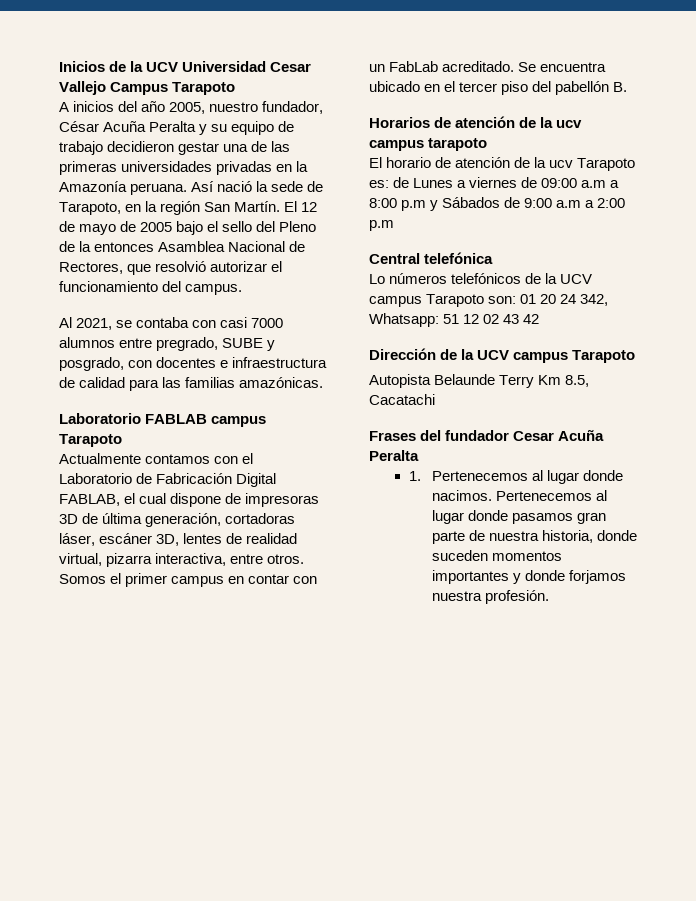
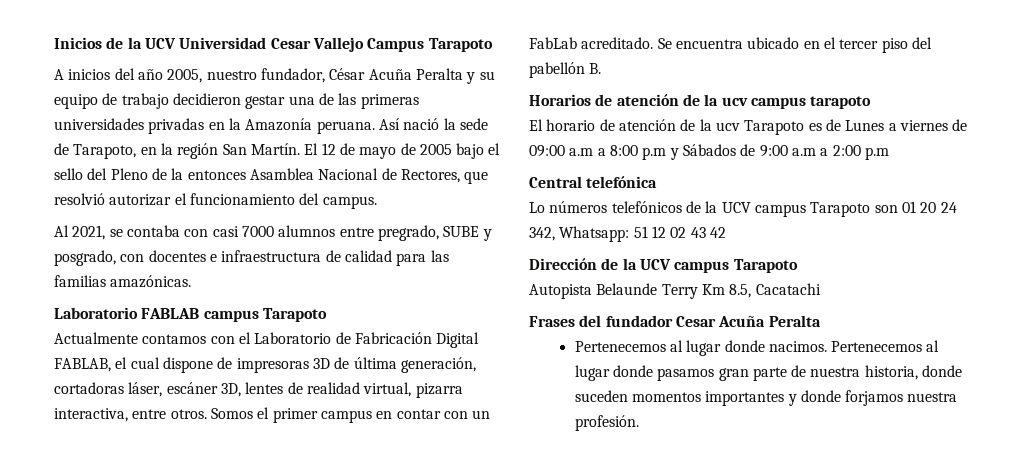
[369,180,389,188] es: -> [808,123,822,131] es
[488,296,517,304] son: -> [874,205,898,213] son
[408,471,421,481] 1. -> (821, 321) none

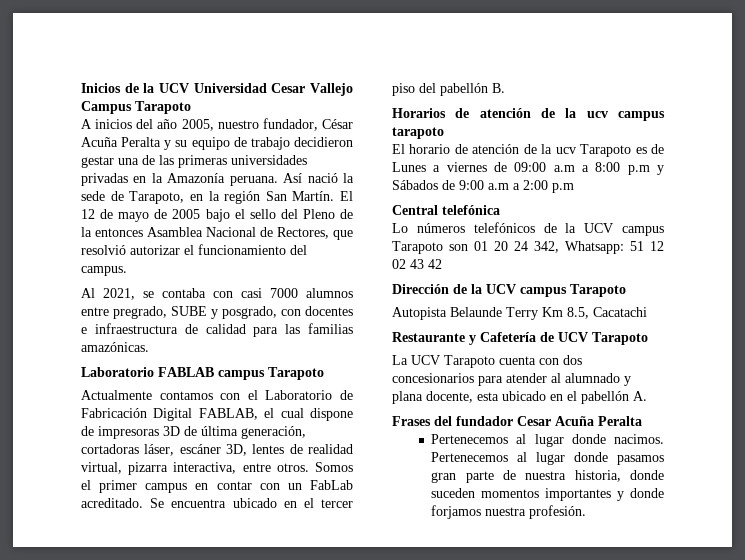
(821, 289) none -> [392,332,648,345] [392,355,582,368] [392,373,631,386] [392,391,647,404] // Restaurante y Cafetería de UCV Tarapoto // La UCV Tarapoto cuenta con dos concesionarios para atender al alumnado y plana docente, esta ubicado en el pabellón A.

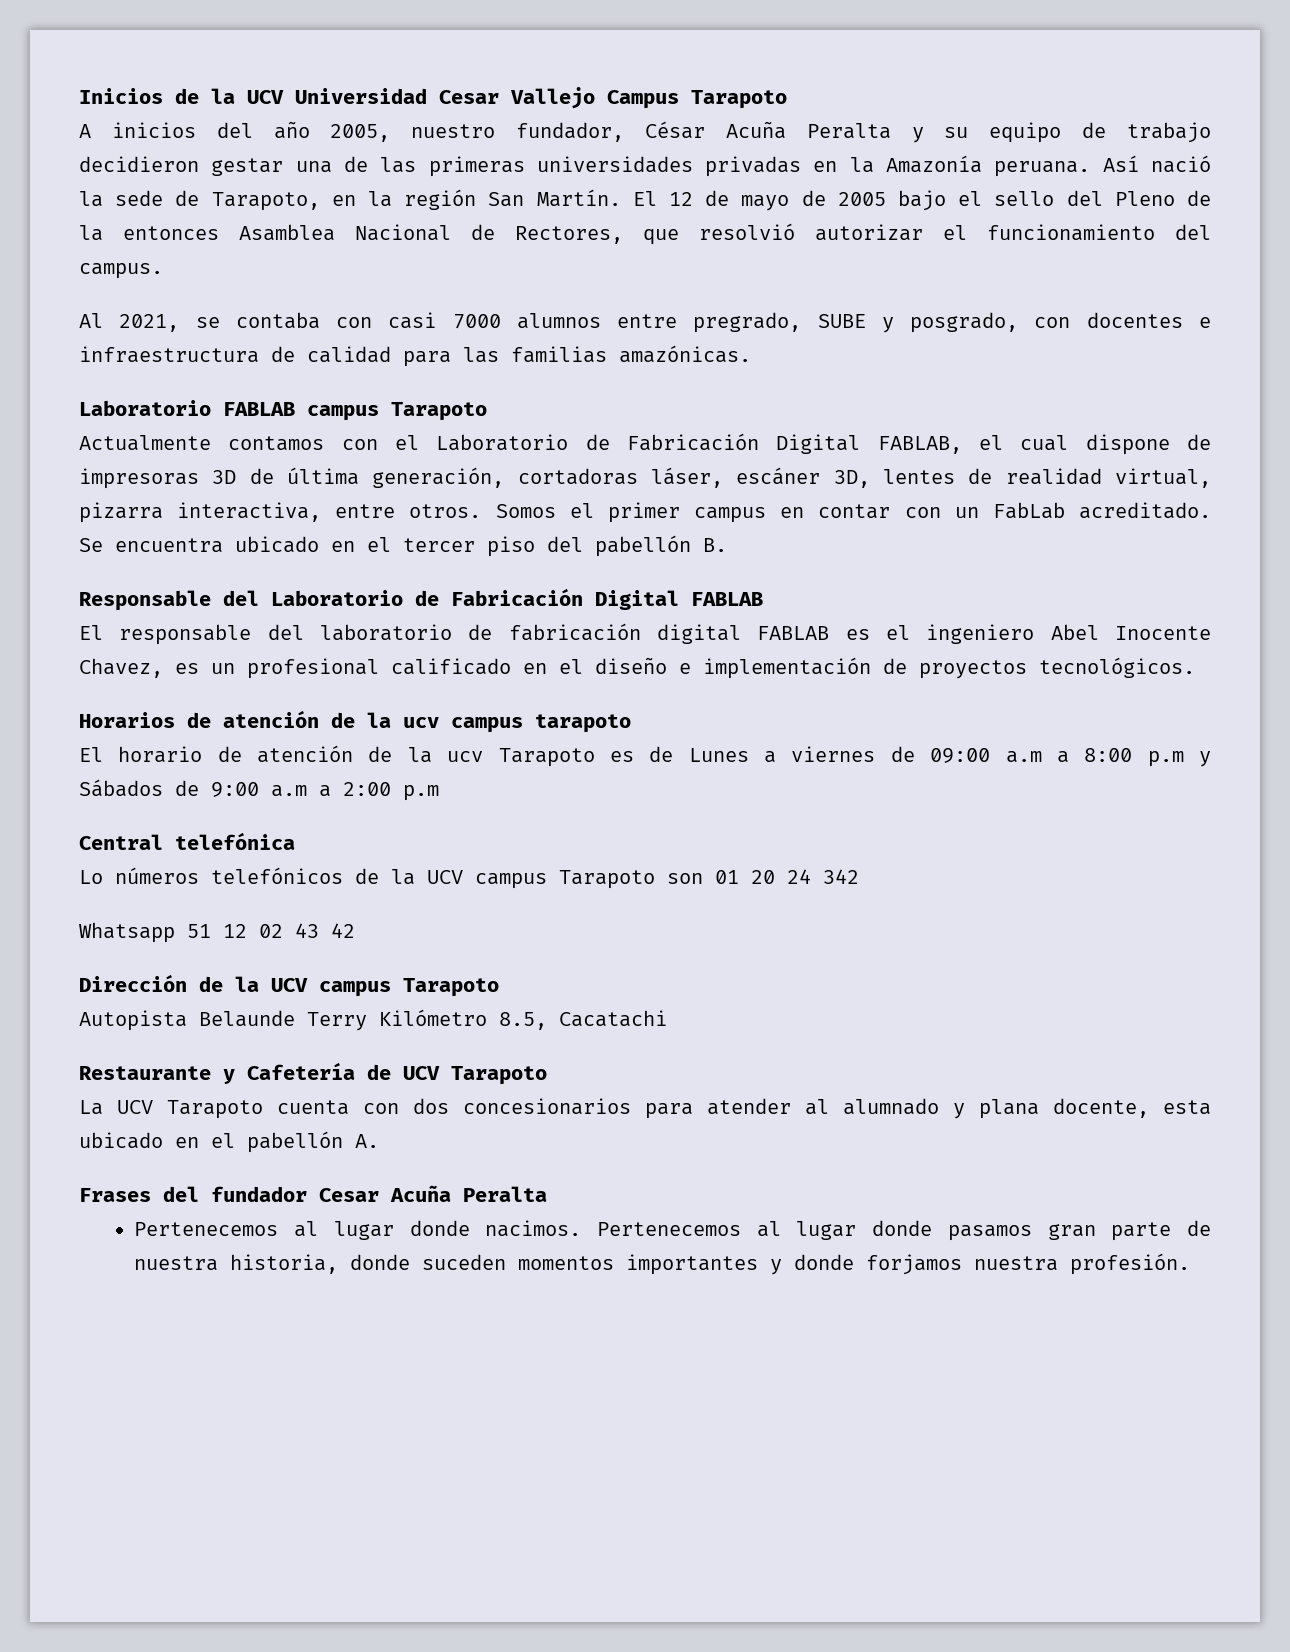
(505, 88) none -> [79,588,763,611] [79,623,1212,645] [79,657,1195,679] // Responsable del Laboratorio de Fabricación Digital FABLAB // El responsable del laboratorio de fabricación digital FABLAB es el ingeniero Abel Inocente Chavez, es un profesional calificado en el diseño e implementación de proyectos tecnológicos.
[534,241,624,254] 342, Whatsapp: -> [823,869,859,884] [79,922,175,943] 342 // Whatsapp
[542,307,563,317] Km -> [379,1009,487,1026] Kilómetro

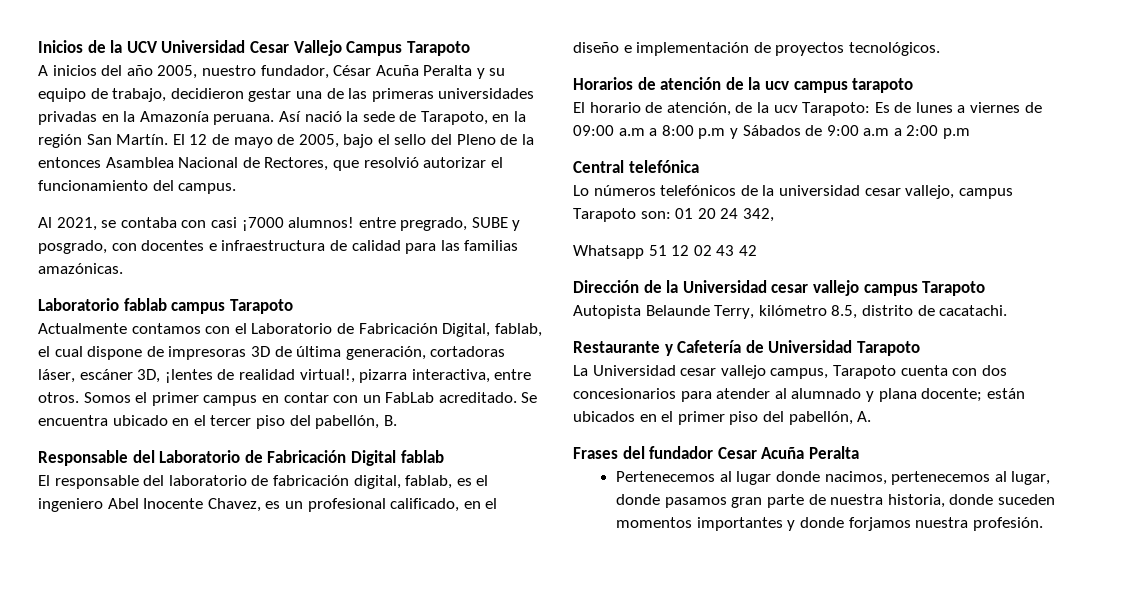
[1127,122,1212,143] trabajo -> [112,88,167,102] trabajo,
[837,192,886,206] 2005 -> [298,134,339,148] 2005,
[452,313,601,329] 7000 alumnos -> [241,217,355,231] ¡7000 alumnos!
[223,402,295,416] FABLAB -> [123,298,167,311] fablab
[776,434,962,454] Digital FABLAB, -> [442,323,542,337] Digital, fablab,
[883,469,956,484] lentes -> [164,369,213,383] ¡lentes
[1115,468,1212,488] virtual, -> [299,369,355,383] virtual!,
[595,535,691,557] pabellón -> [315,415,380,429] pabellón,
[691,592,763,606] FABLAB -> [400,450,444,463] fablab
[657,624,830,644] digital FABLAB -> [353,475,453,489] digital, fablab,
[391,658,511,675] calificado -> [390,498,460,512] calificado,
[257,745,749,767] atención de la ucv Tarapoto es de Lunes -> [666,102,953,116] atención, de la ucv Tarapoto: Es de lunes
[427,870,703,889] UCV campus Tarapoto son -> [778,185,1013,199] [573,208,671,222] universidad cesar vallejo, campus Tarapoto son:
[823,869,859,884] 342 -> [742,208,774,222] 342,
[271,978,308,992] UCV -> [682,280,859,296] Universidad cesar vallejo
[307,1009,667,1031] Terry Kilómetro 8.5, Cacatachi -> [714,305,1008,319] Terry, kilómetro 8.5, distrito de cacatachi.
[403,1066,440,1080] UCV -> [768,340,853,353] Universidad
[117,1100,153,1114] UCV -> [592,365,829,379] Universidad cesar vallejo campus,
[1053,1098,1211,1118] [79,1131,343,1153] docente, esta ubicado en el pabellón -> [921,388,1025,402] [573,411,853,425] docente; están ubicados en el primer piso del pabellón,
[485,1220,857,1240] nacimos. Pertenecemos al lugar -> [824,471,1051,485] nacimos, pertenecemos al lugar,

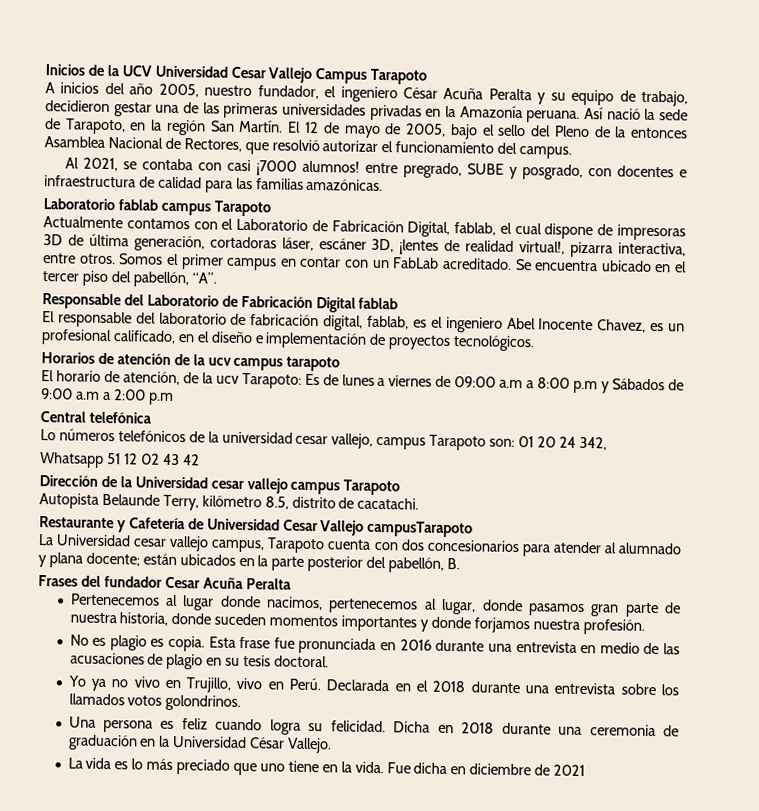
(329, 72) none -> [324,86,398,103] el ingeniero
[383,415,397,426] B. -> [191,272,217,284] “A”.
[856,341,920,356] Tarapoto -> [282,519,474,538] Cesar Vallejo campusTarapoto
[661,411,872,425] el primer piso del pabellón, A. -> [257,555,461,573] la parte posterior del pabellón, B.
(1043, 524) none -> [69,634,680,655] [69,652,330,670] [67,675,680,696] [68,693,242,712] [68,716,680,737] [67,734,333,754] [67,757,586,777] // No es plagio es copia. Esta frase fue pronunciada en 2016 durante una entrevista en medio de las acusaciones de plagio en su tesis doctoral. // Yo ya no vivo en Trujillo, vivo en Perú. Declarada en el 2018 durante una entrevista sobre los llamados votos golondrinos. // Una persona es feliz cuando logra su felicidad. Dicha en 2018 durante una ceremonia de graduación en la Universidad César Vallejo. // La vida es lo más preciado que uno tiene en la vida. Fue dicha en diciembre de 2021

